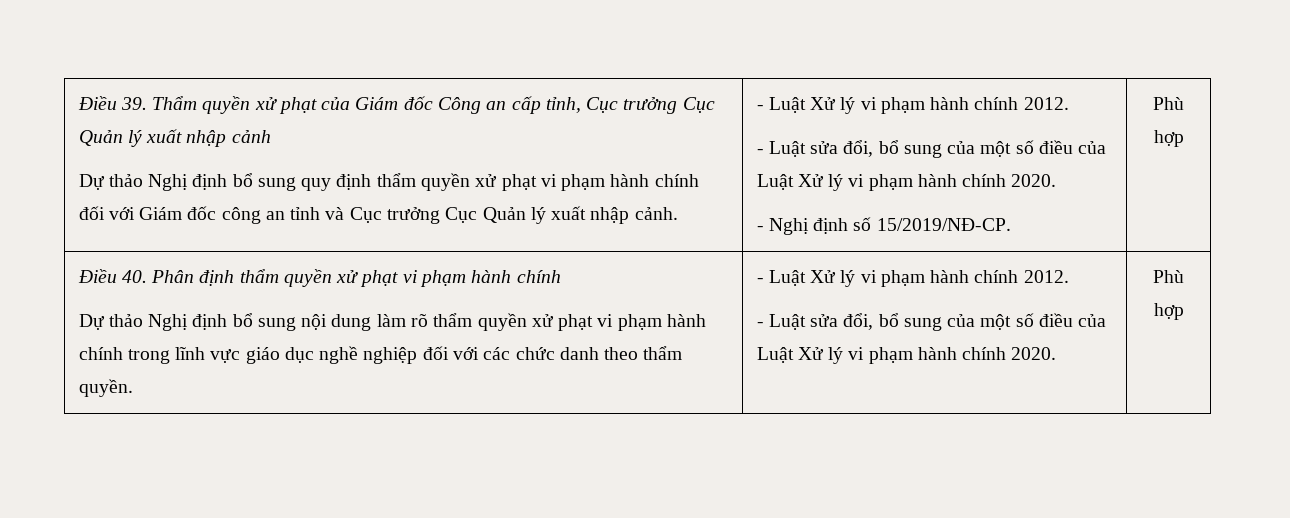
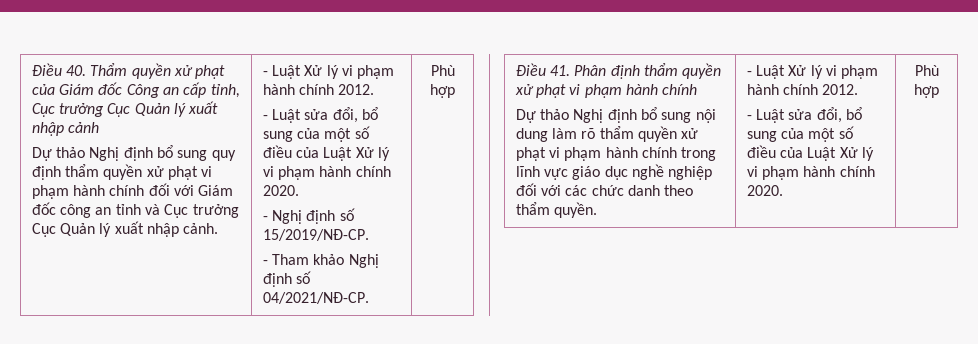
[77,96,147,110] Điều 39. -> [31,63,87,76] Điều 40.
(1011, 224) none -> [262,254,379,268] [262,271,312,287] [262,292,369,304] // - Tham khảo Nghị định số 04/2021/NĐ-CP.
[121,270,147,283] 40. -> [550,65,571,76] 41.

